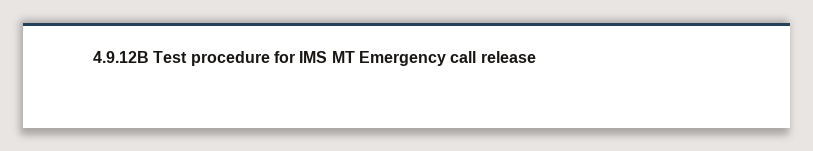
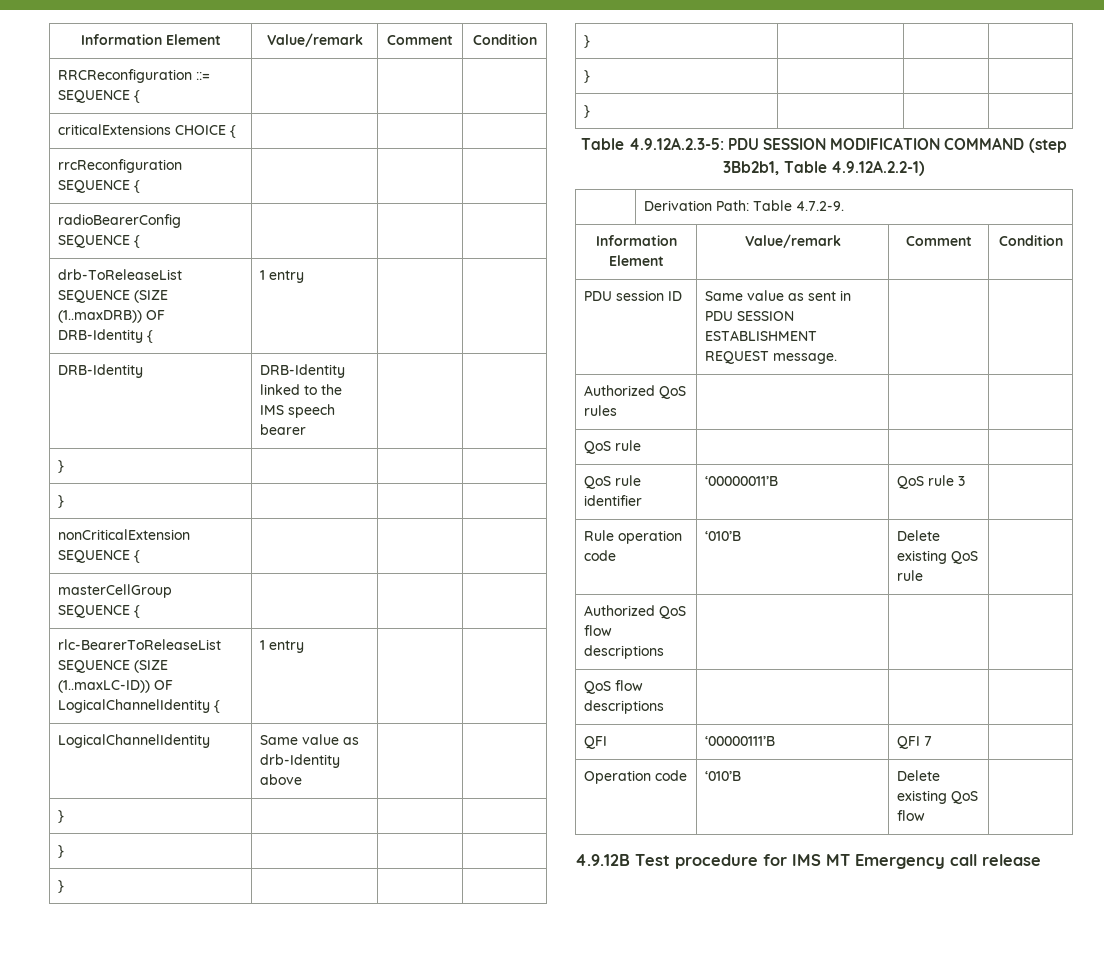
(93, 57) none -> [80,34,221,45] [266,33,363,47] [387,35,453,45] [472,34,537,45] [58,69,211,83] [58,90,141,103] [58,124,237,138] [58,159,183,173] [58,180,141,193] [58,214,182,228] [58,235,141,248] [58,269,183,280] [58,290,169,303] [58,310,166,323] [58,329,154,343] [260,270,305,283] [58,364,144,378] [260,364,346,378] [260,384,343,395] [260,404,336,418] [260,424,307,435] [58,460,65,473] [58,495,65,508] [58,529,191,540] [58,550,141,563] [58,584,173,598] [58,605,141,618] [58,639,222,650] [58,660,169,673] [58,680,174,693] [58,699,221,713] [260,640,305,653] [58,734,211,748] [260,734,360,745] [260,754,341,768] [260,774,303,785] [58,810,65,823] [58,845,65,858] [58,880,65,893] [584,35,591,48] [584,70,591,83] [584,105,591,118] [581,137,1067,153] [723,160,925,176] [644,200,845,211] [595,235,677,246] [608,255,664,266] [744,234,841,248] [905,236,972,246] [998,235,1063,246] [584,290,683,301] [705,290,852,301] [705,311,795,321] [705,330,818,341] [705,351,838,364] [584,385,687,399] [584,405,618,416] [584,440,642,454] [584,475,642,489] [584,495,643,506] [705,476,779,486] [897,475,966,489] [584,530,683,544] [584,550,617,561] [705,531,742,541] [897,530,941,541] [897,550,979,564] [897,570,924,581] [584,605,687,619] [584,625,613,636] [584,645,665,659] [584,680,644,694] [584,700,665,714] [584,736,608,749] [705,736,776,746] [897,736,933,749] [584,770,688,784] [705,771,742,781] [897,770,941,781] [897,790,979,804] [897,810,926,821] Information Element | Value/remark | Comment | Condition // RRCReconfiguration ::= SEQUENCE { | | | // criticalExtensions CHOICE { | | | // rrcReconfiguration SEQUENCE { | | | // radioBearerConfig SEQUENCE { | | | // drb-ToReleaseList SEQUENCE (SIZE (1..maxDRB)) OF DRB-Identity { | 1 entry | | // DRB-Identity | DRB-Identity linked to the IMS speech bearer | | // } | | | // } | | | // nonCriticalExtension SEQUENCE { | | | // masterCellGroup SEQUENCE { | | | // rlc-BearerToReleaseList SEQUENCE (SIZE (1..maxLC-ID)) OF LogicalChannelIdentity { | 1 entry | | // LogicalChannelIdentity | Same value as drb-Identity above | | // } | | | // } | | | // } | | | // } | | | // } | | | // } | | | // Table 4.9.12A.2.3-5: PDU SESSION MODIFICATION COMMAND (step 3Bb2b1, Table 4.9.12A.2.2-1) // | Derivation Path: Table 4.7.2-9. // Information Element | Value/remark | Comment | Condition // PDU session ID | Same value as sent in PDU SESSION ESTABLISHMENT REQUEST message. | | // Authorized QoS rules | | | // QoS rule | | | // QoS rule identifier | ‘00000011’B | QoS rule 3 | // Rule operation code | ‘010’B | Delete existing QoS rule | // Authorized QoS flow descriptions | | | // QoS flow descriptions | | | // QFI | ‘00000111’B | QFI 7 | // Operation code | ‘010’B | Delete existing QoS flow | //

